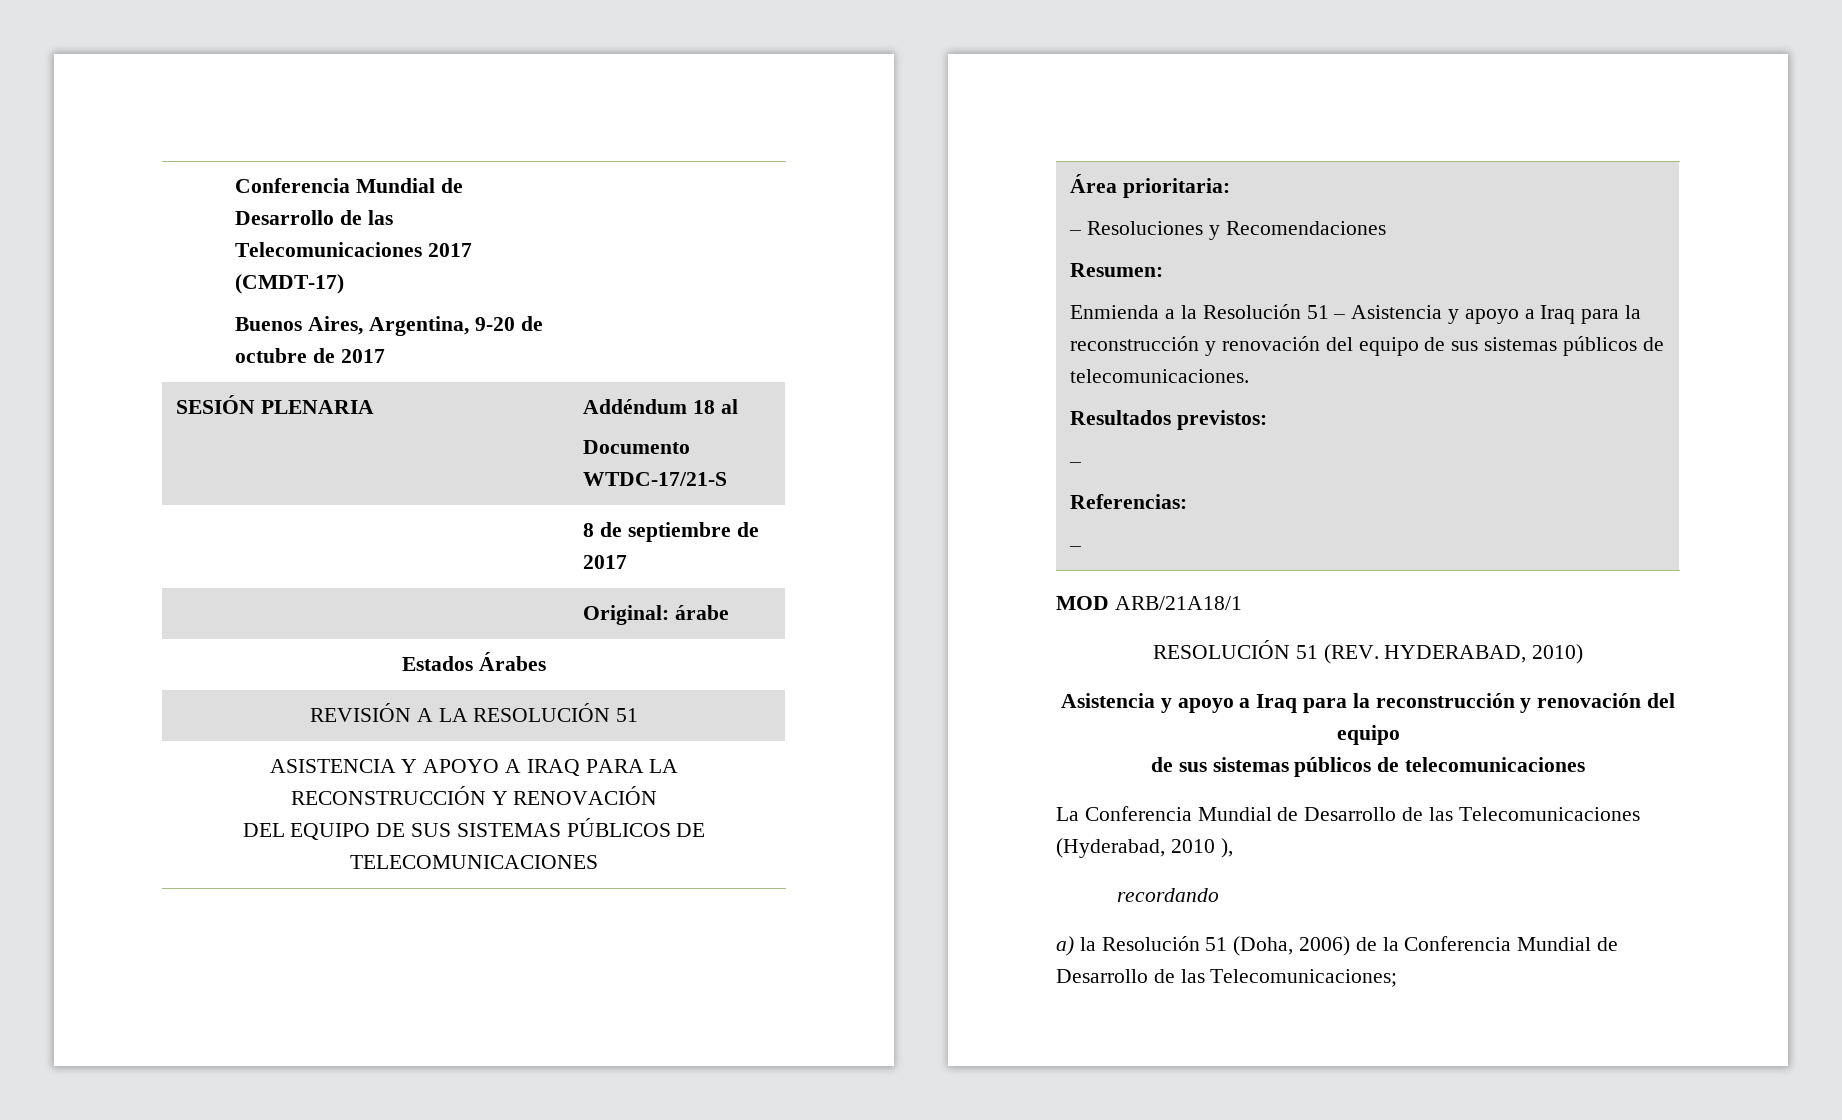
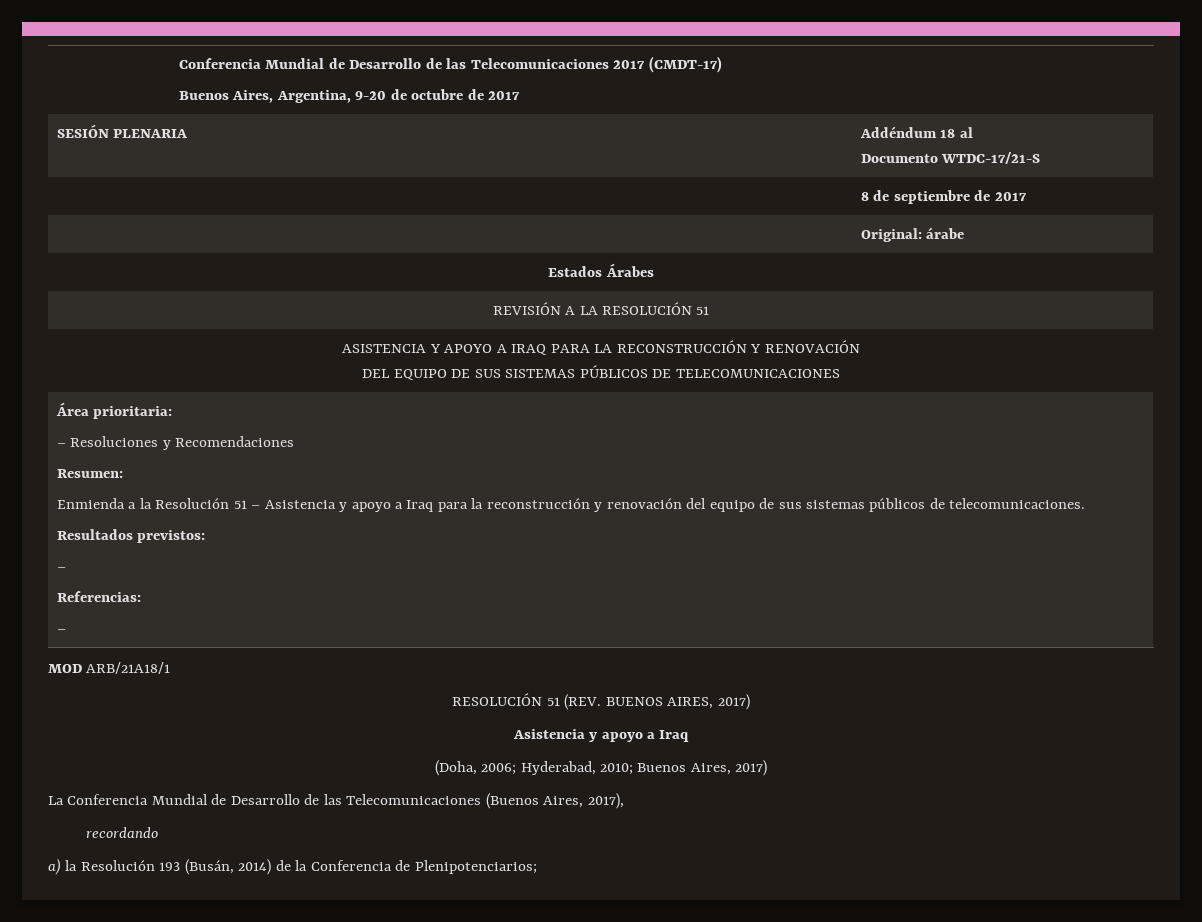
[1384,644,1584,664] [1060,693,1676,713] [1336,725,1400,745] [1150,757,1586,777] HYDERABAD, 2010) // Asistencia y apoyo a Iraq para la reconstrucción y renovación del equipo // de sus sistemas públicos de telecomunicaciones -> [605,694,750,710] [512,729,690,742] [434,760,768,776] BUENOS AIRES, 2017) // Asistencia y apoyo a Iraq // (Doha, 2006; Hyderabad, 2010; Buenos Aires, 2017)
[1056,838,1233,858] (Hyderabad, 2010 ), -> [485,793,624,809] (Buenos Aires, 2017),
[1205,936,1619,956] [1056,969,1398,987] 51 (Doha, 2006) de la Conferencia Mundial de Desarrollo de las Telecomunicaciones; -> [159,859,537,875] 193 (Busán, 2014) de la Conferencia de Plenipotenciarios;

